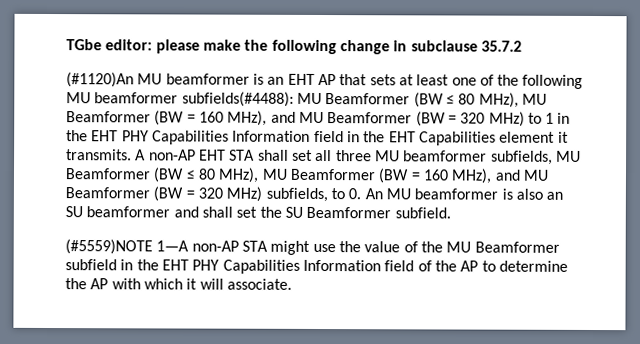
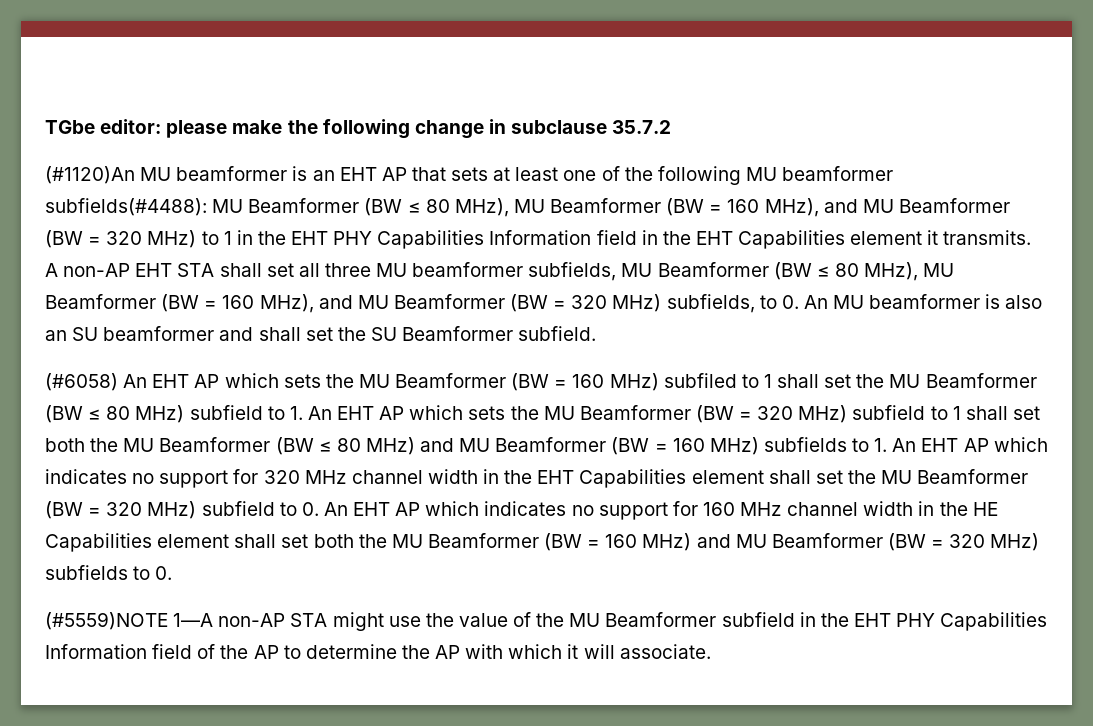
(451, 213) none -> [45,373,1037,391] [45,405,1040,423] [45,437,1048,455] [45,469,1029,488] [45,501,998,520] [45,533,1040,552] [45,565,173,580] // (#6058) An EHT AP which sets the MU Beamformer (BW = 160 MHz) subfiled to 1 shall set the MU Beamformer (BW ≤ 80 MHz) subfield to 1. An EHT AP which sets the MU Beamformer (BW = 320 MHz) subfield to 1 shall set both the MU Beamformer (BW ≤ 80 MHz) and MU Beamformer (BW = 160 MHz) subfields to 1. An EHT AP which indicates no support for 320 MHz channel width in the EHT Capabilities element shall set the MU Beamformer (BW = 320 MHz) subfield to 0. An EHT AP which indicates no support for 160 MHz channel width in the HE Capabilities element shall set both the MU Beamformer (BW = 160 MHz) and MU Beamformer (BW = 320 MHz) subfields to 0.

